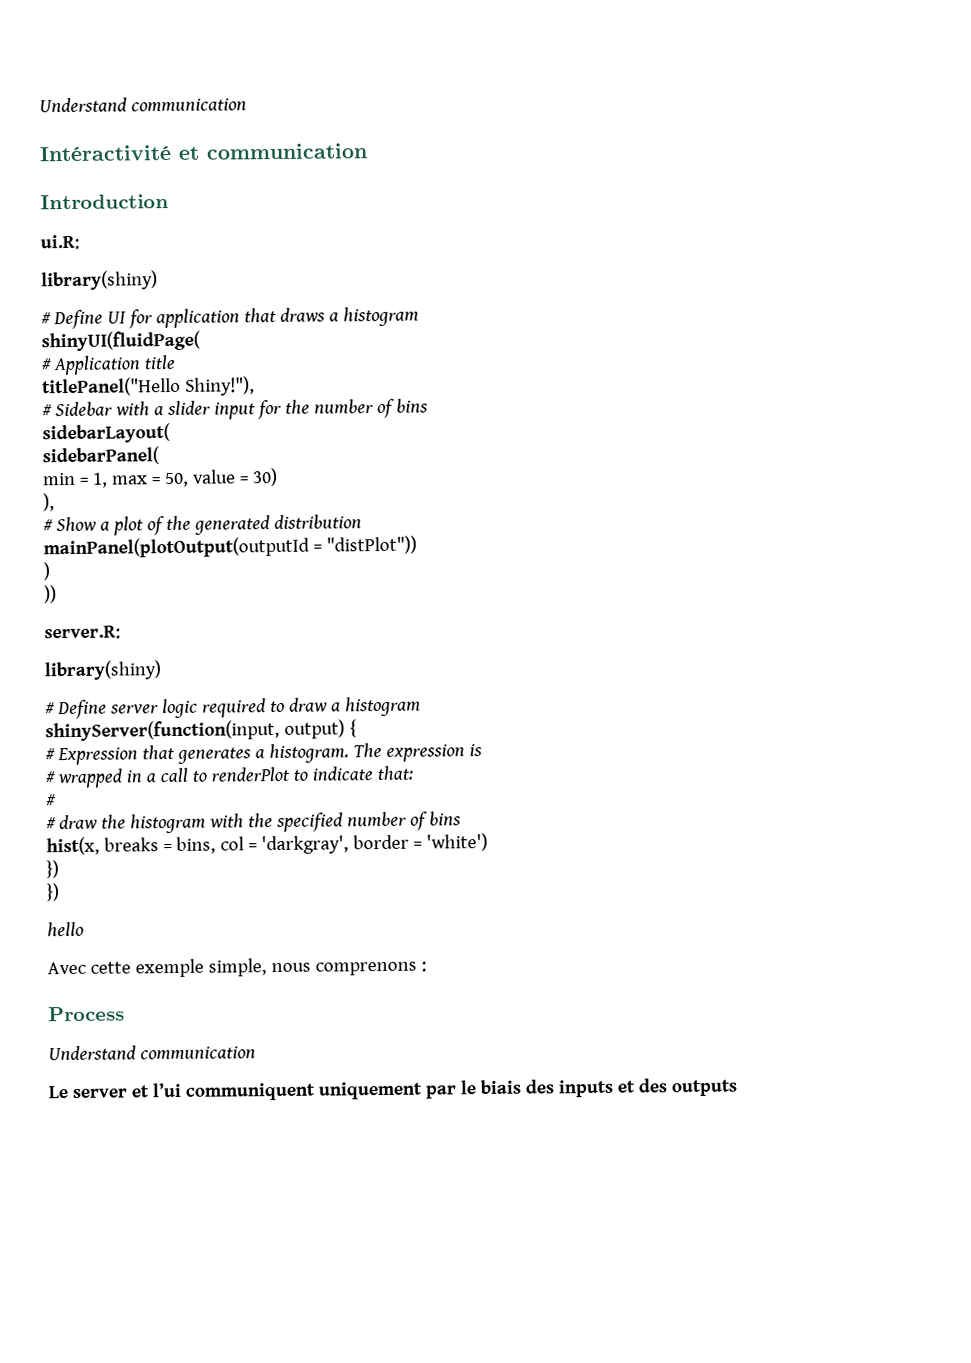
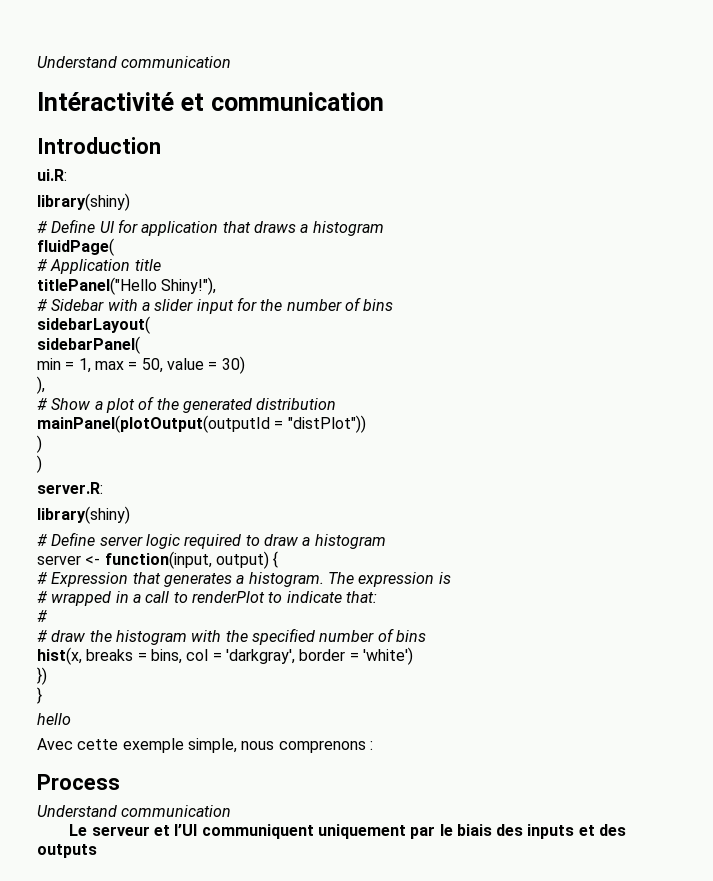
[41,330,200,352] shinyUI(fluidPage( -> [37,238,114,256] fluidPage(
[44,585,57,604] )) -> [37,455,42,473] )
[45,719,280,742] shinyServer(function(input, -> [37,551,212,569] server <- function(input,
[46,883,60,902] }) -> [37,687,42,704] }
[71,1082,181,1098] server et l’ui -> [91,824,198,836] serveur et l’UI

